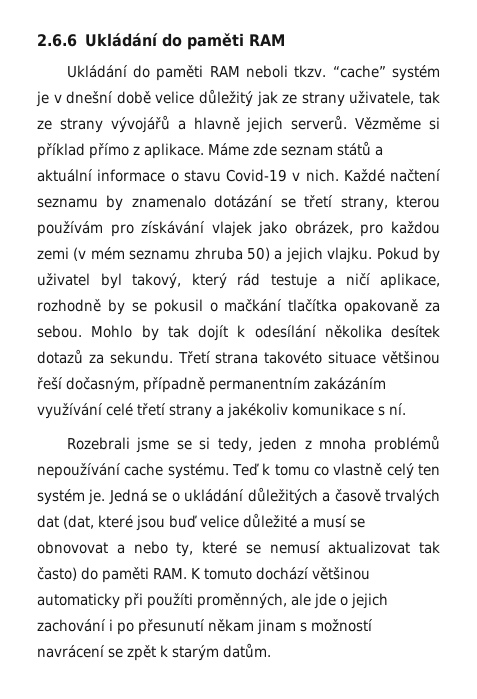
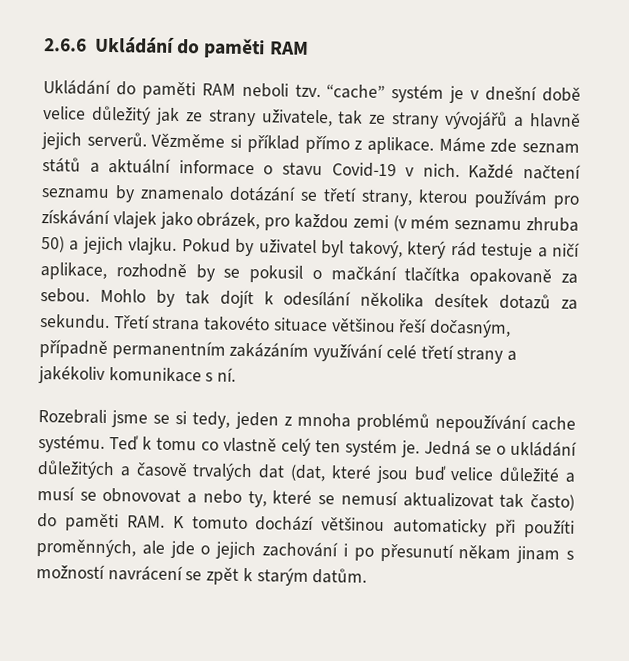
[294,65,327,77] tkzv. -> [294,84,321,98] tzv.

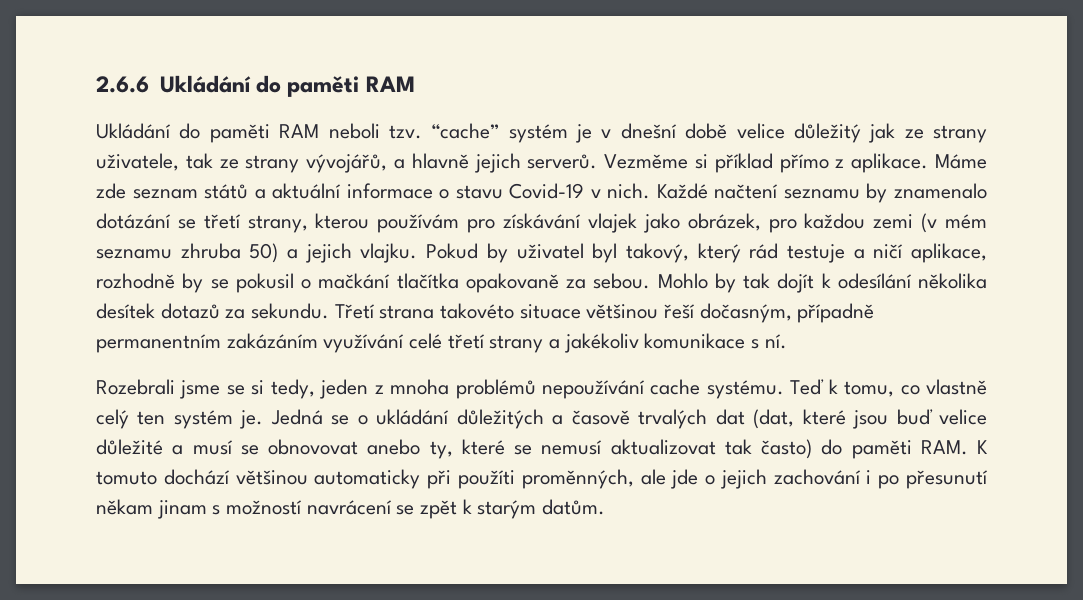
[444,110,509,130] vývojářů -> [306,154,388,173] vývojářů,
[151,133,226,148] Vězměme -> [604,154,689,169] Vezměme
[156,437,197,451] tomu -> [844,381,895,397] tomu,
[187,489,242,504] a nebo -> [367,439,421,455] anebo

